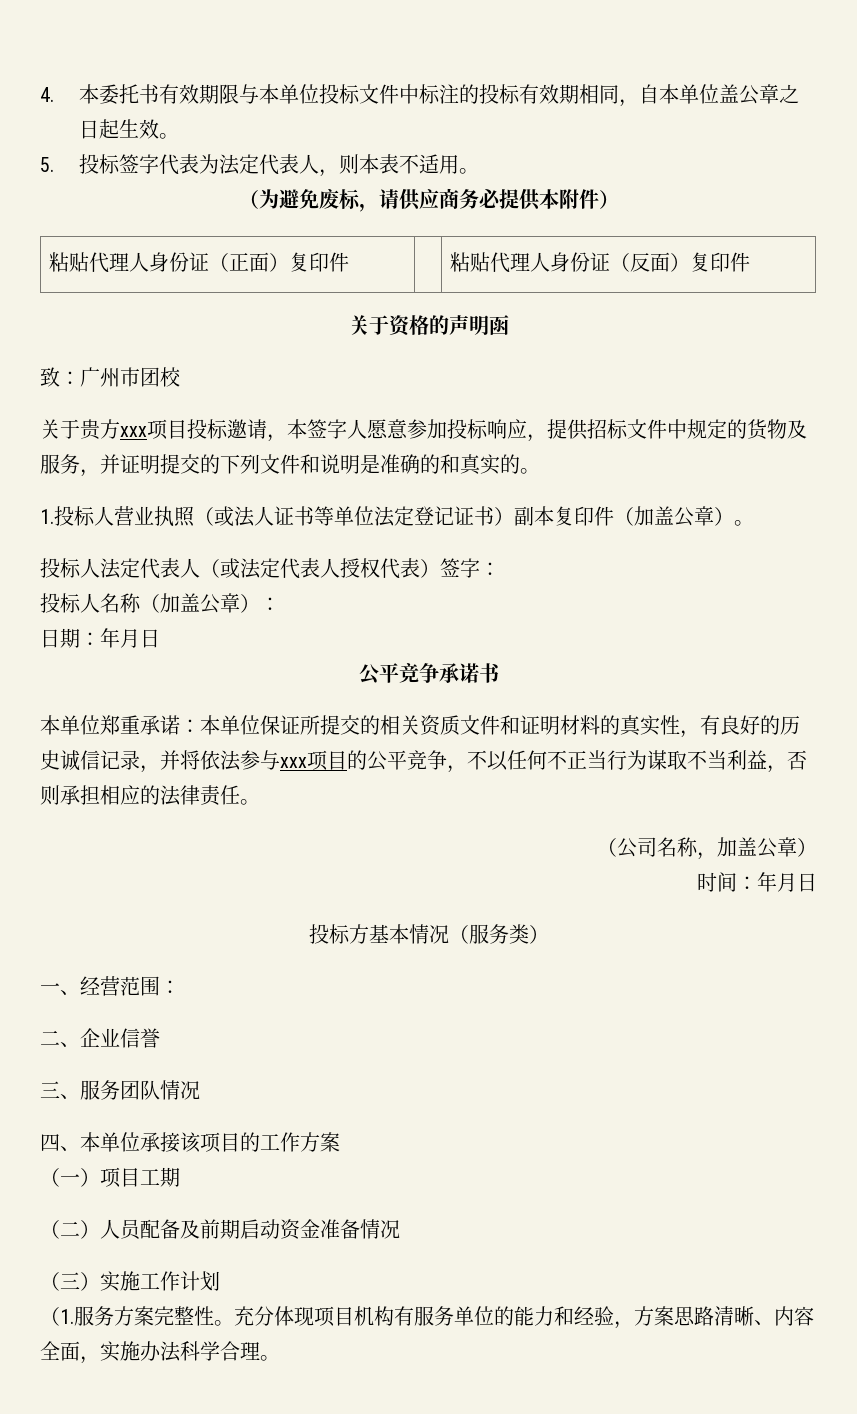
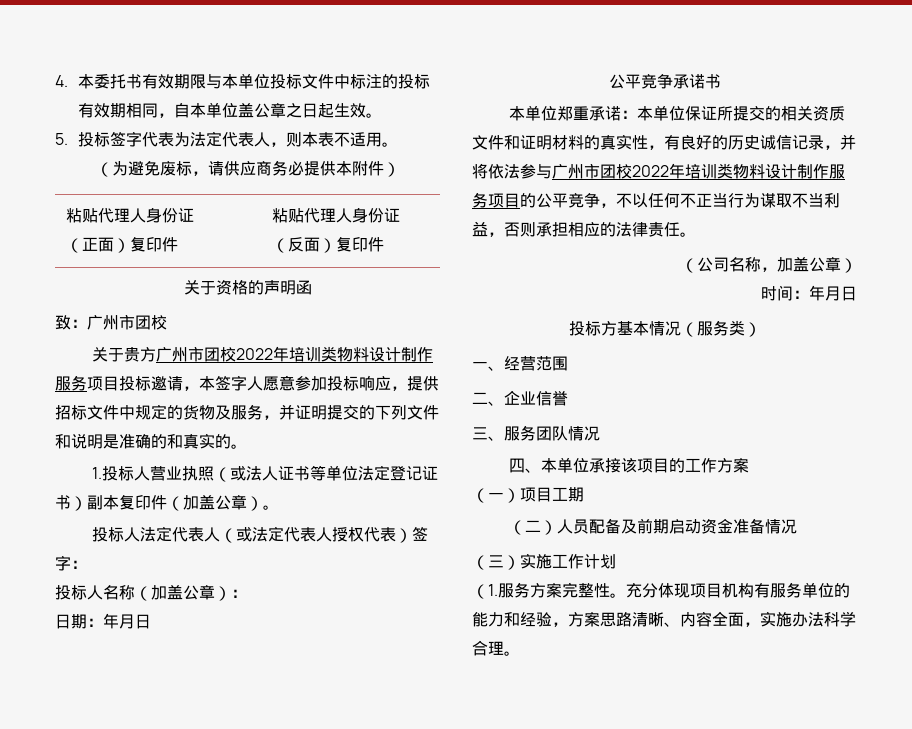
[120,426,147,437] xxx -> [155,346,433,362] [55,375,87,391] 广州市团校2022年培训类物料设计制作服务
[280,757,307,768] xxx -> [552,163,845,179] [472,192,488,208] 广州市团校2022年培训类物料设计制作服务
[160,980,180,994] ： -> (568, 363) none

